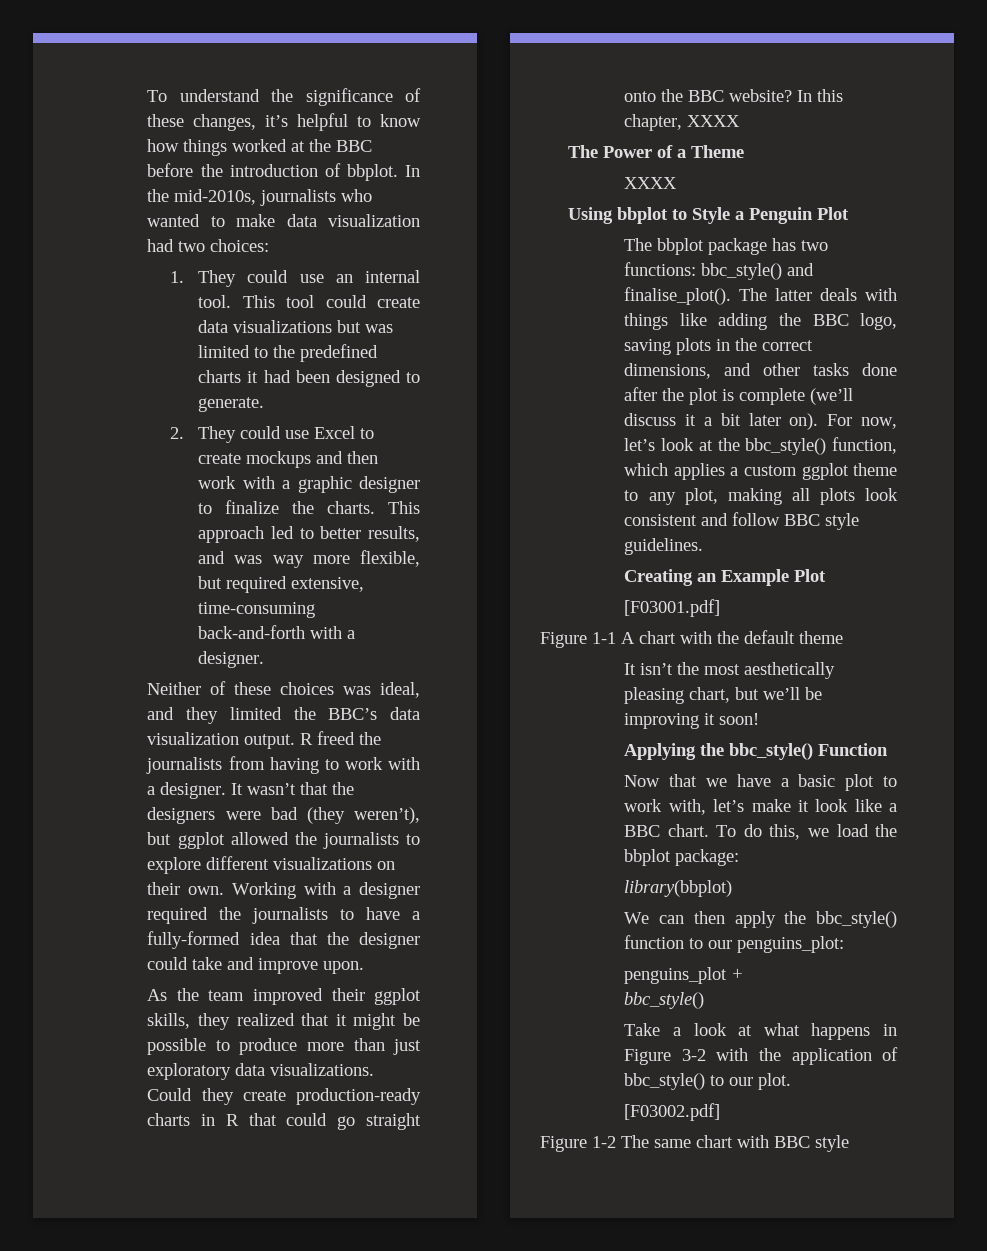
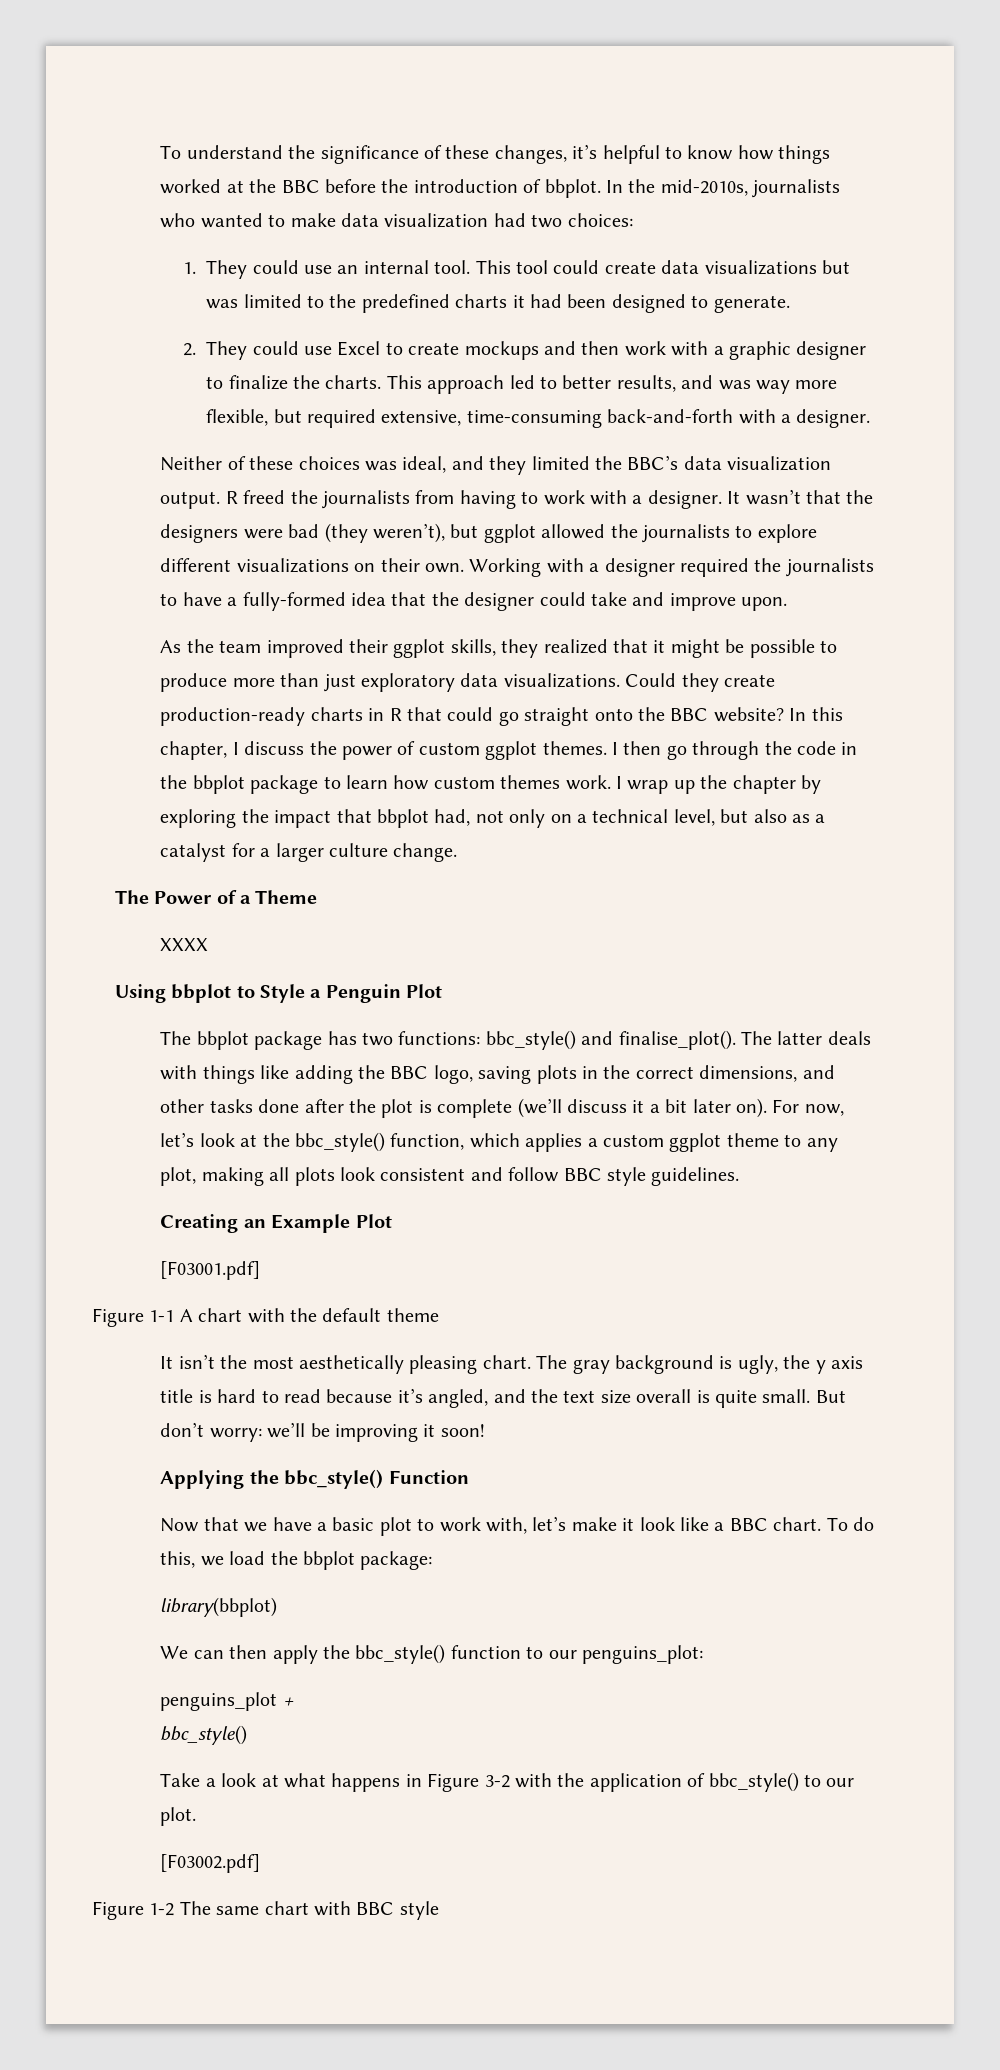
[687,115,741,127] XXXX -> [232,741,858,760] [160,775,822,794] [160,809,826,828] [160,843,458,862] I discuss the power of custom ggplot themes. I then go through the code in the bbplot package to learn how custom themes work. I wrap up the chapter by exploring the impact that bbplot had, not only on a technical level, but also as a catalyst for a larger culture change.
[689,687,760,703] chart, but -> [482,1355,864,1374] [160,1388,846,1408] [160,1422,262,1442] chart. The gray background is ugly, the y axis title is hard to read because it’s angled, and the text size overall is quite small. But don’t worry:

